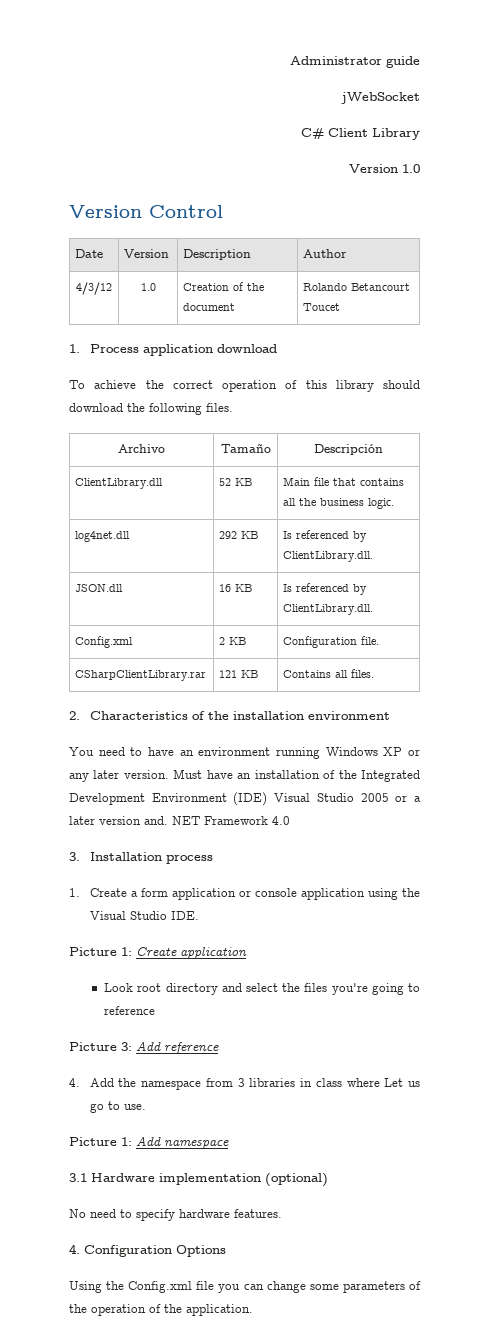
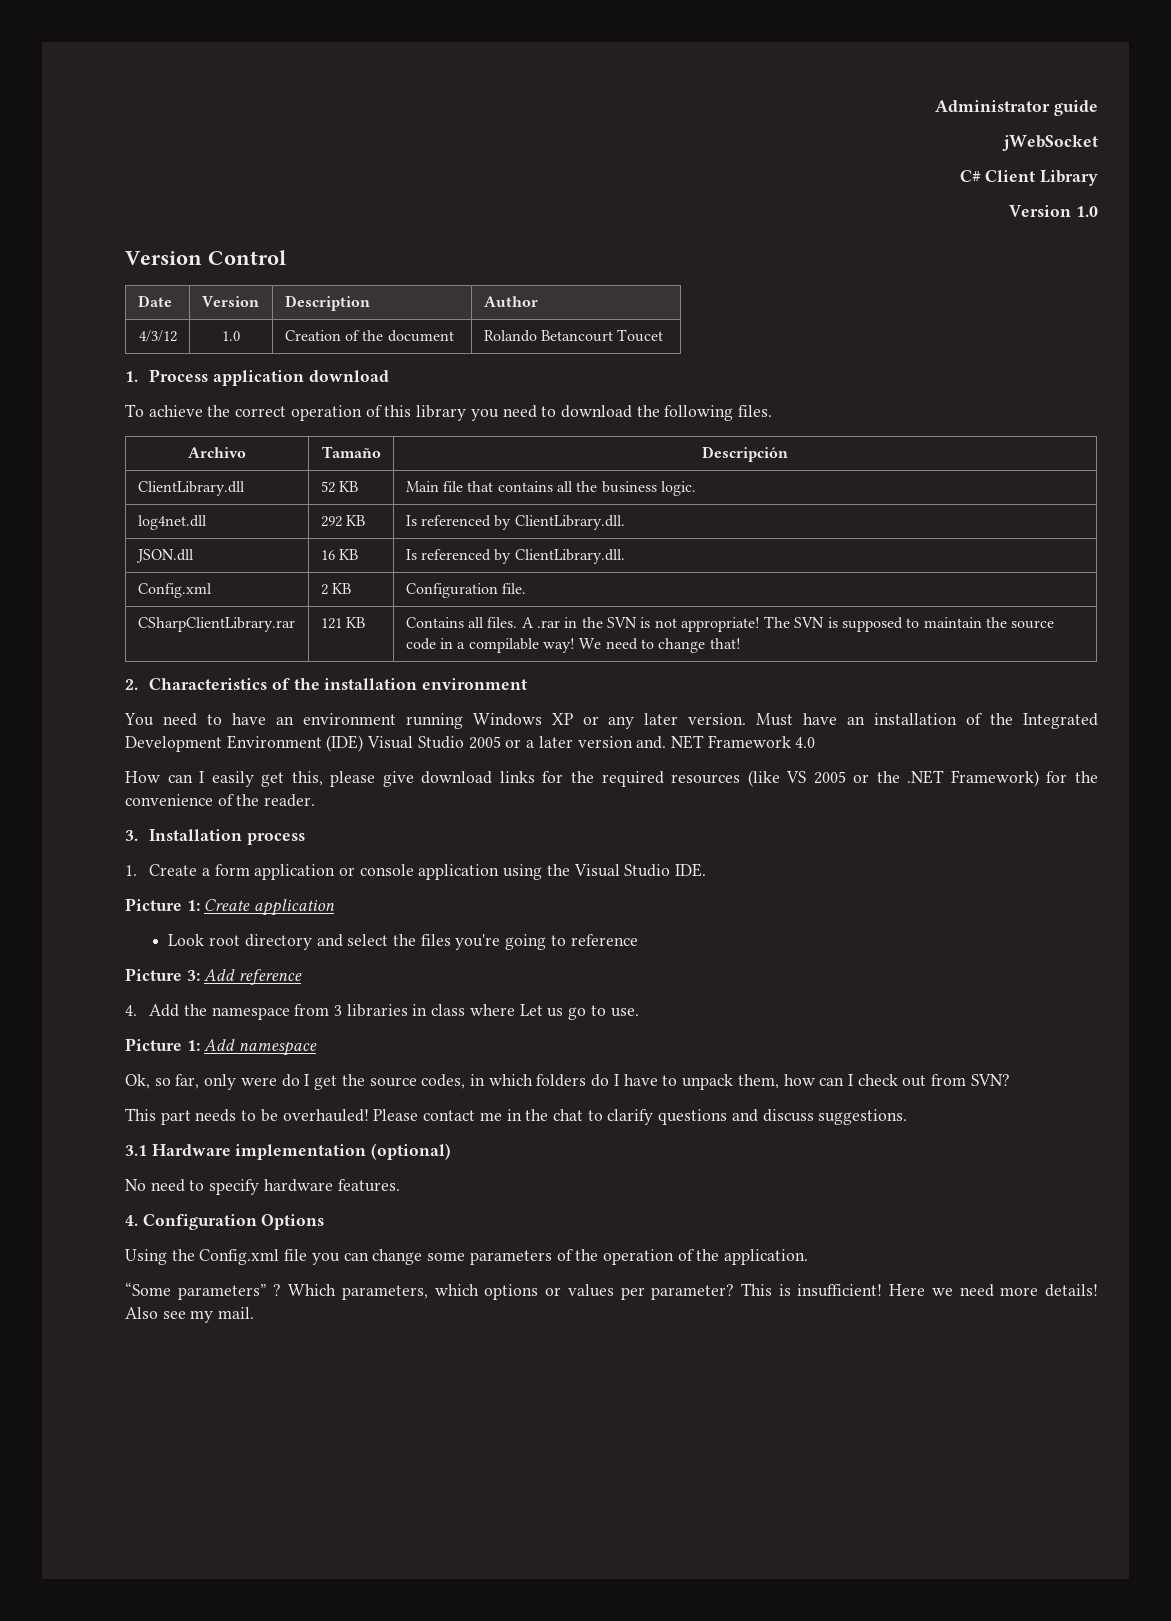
[383,380,420,389] should -> [470,405,557,421] you need to
(375, 673) none -> [521,616,1055,632] [405,638,741,653] A .rar in the SVN is not appropriate! The SVN is supposed to maintain the source code in a compilable way! We need to change that!
(290, 820) none -> [125,770,1098,787] [125,794,316,807] // How can I easily get this, please give download links for the required resources (like VS 2005 or the .NET Framework) for the convenience of the reader.
(229, 1144) none -> [125,1074,1010,1090] [125,1108,908,1125] // Ok, so far, only were do I get the source codes, in which folders do I have to unpack them, how can I check out from SVN? // This part needs to be overhauled! Please contact me in the chat to clarify questions and discuss suggestions.
(253, 1310) none -> [125,1282,1098,1300] [125,1307,255,1323] // “Some parameters” ? Which parameters, which options or values per parameter? This is insufficient! Here we need more details! Also see my mail.

